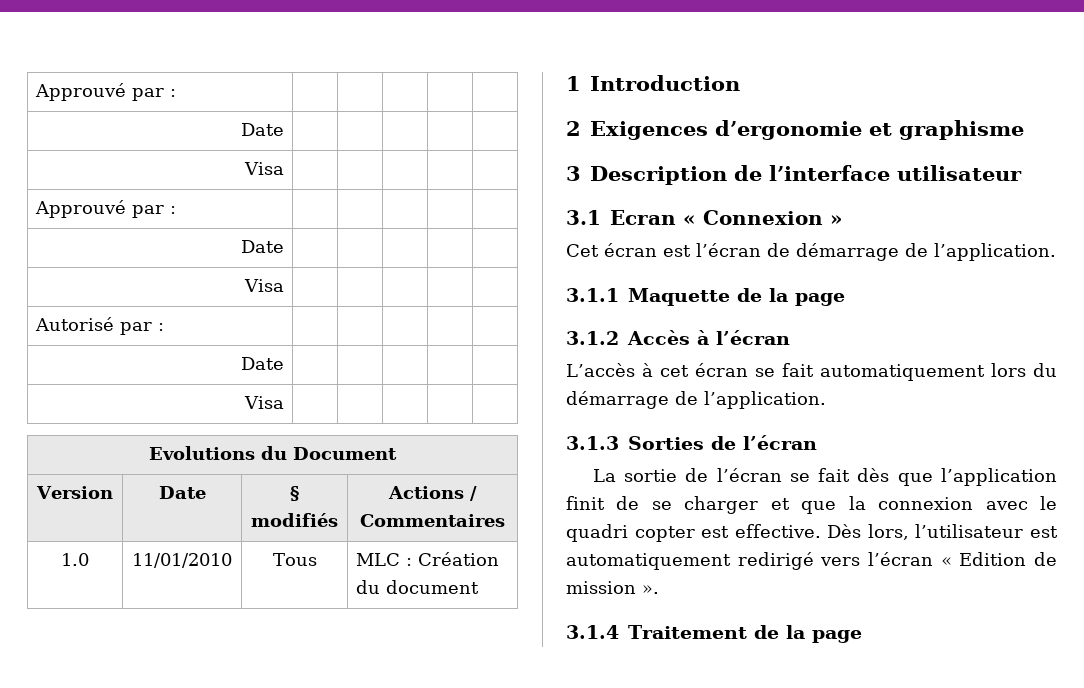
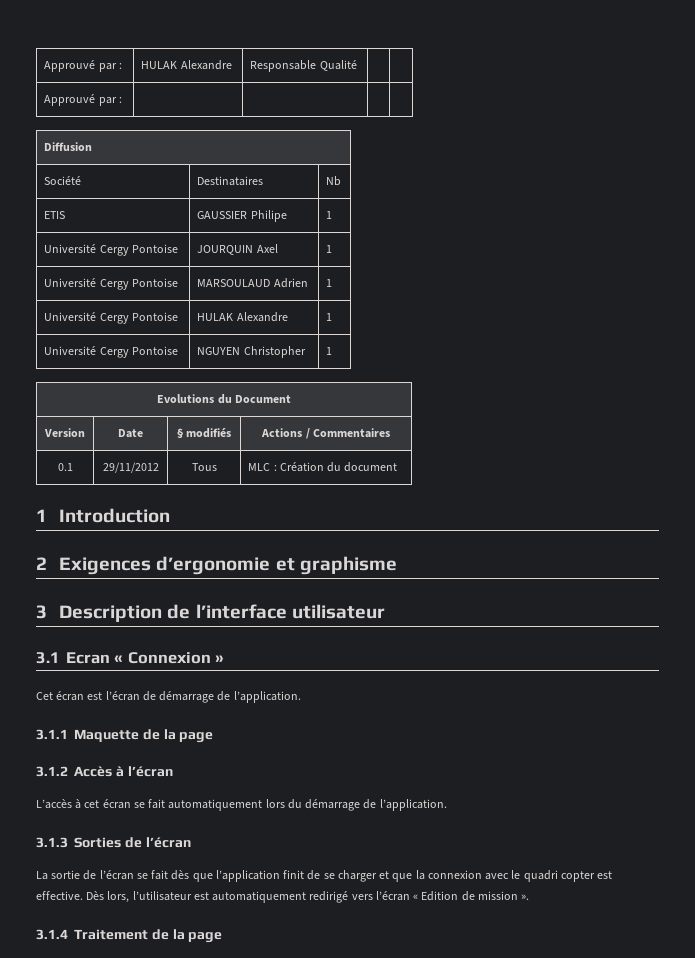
[35,83,177,101] [240,123,284,136] [243,162,284,175] [35,200,177,218] [240,240,284,253] [243,279,284,292] [35,317,165,335] [240,357,284,370] [243,396,284,409] Approuvé par : | | | | | // Date | | | | | // Visa | | | | | // Approuvé par : | | | | | // Date | | | | | // Visa | | | | | // Autorisé par : | | | | | // Date | | | | | // Visa | | | | | -> [44,60,122,72] [141,60,232,70] [250,60,357,72] [44,94,122,106] [44,142,93,151] [44,176,82,185] [197,176,264,186] [326,176,342,186] [44,211,66,219] [197,210,287,222] [326,211,333,219] [44,244,178,256] [197,244,278,255] [326,245,333,253] [44,278,178,290] [197,278,308,288] [326,279,333,287] [44,312,178,324] [197,312,288,322] [326,313,333,321] [44,346,178,358] [197,346,306,358] [326,347,333,355] Approuvé par : | HULAK Alexandre | Responsable Qualité | | // Approuvé par : | | | | // Diffusion // Société | Destinataires | Nb // ETIS | GAUSSIER Philipe | 1 // Université Cergy Pontoise | JOURQUIN Axel | 1 // Université Cergy Pontoise | MARSOULAUD Adrien | 1 // Université Cergy Pontoise | HULAK Alexandre | 1 // Université Cergy Pontoise | NGUYEN Christopher | 1
[61,553,89,566] [132,553,232,568] 1.0 | 11/01/2010 -> [57,463,73,471] [102,462,159,473] 0.1 | 29/11/2012

